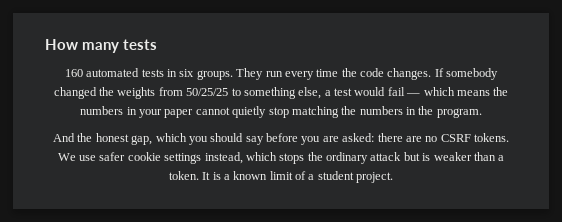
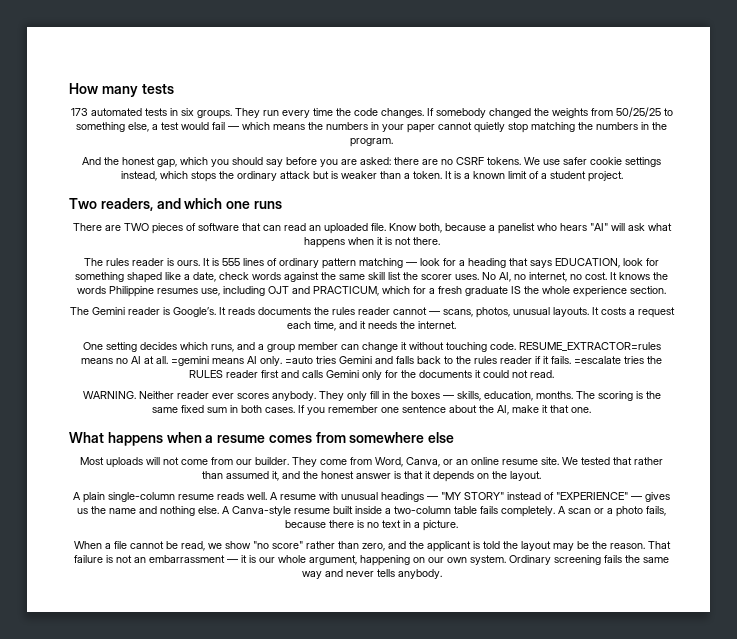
[64,69,83,77] 160 -> [70,108,88,116] 173
(394, 177) none -> [69,198,282,211] [72,223,672,234] [303,237,440,248] [84,258,659,269] [75,272,668,283] [77,286,666,297] [69,307,675,318] [287,321,456,331] [82,342,661,353] [81,356,662,366] [189,370,554,380] [82,391,661,401] [152,405,591,415] [69,432,455,446] [80,457,663,468] [202,471,541,482] [73,492,670,503] [77,506,666,517] [285,520,458,531] [73,541,671,552] [74,555,669,566] [301,569,442,579] // Two readers, and which one runs // There are TWO pieces of software that can read an uploaded file. Know both, because a panelist who hears "AI" will ask what happens when it is not there. // The rules reader is ours. It is 555 lines of ordinary pattern matching — look for a heading that says EDUCATION, look for something shaped like a date, check words against the same skill list the scorer uses. No AI, no internet, no cost. It knows the words Philippine resumes use, including OJT and PRACTICUM, which for a fresh graduate IS the whole experience section. // The Gemini reader is Google’s. It reads documents the rules reader cannot — scans, photos, unusual layouts. It costs a request each time, and it needs the internet. // One setting decides which runs, and a group member can change it without touching code. RESUME_EXTRACTOR=rules means no AI at all. =gemini means AI only. =auto tries Gemini and falls back to the rules reader if it fails. =escalate tries the RULES reader first and calls Gemini only for the documents it could not read. // WARNING. Neither reader ever scores anybody. They only fill in the boxes — skills, education, months. The scoring is the same fixed sum in both cases. If you remember one sentence about the AI, make it that one. // What happens when a resume comes from somewhere else // Most uploads will not come from our builder. They come from Word, Canva, or an online resume site. We tested that rather than assumed it, and the honest answer is that it depends on the layout. // A plain single-column resume reads well. A resume with unusual headings — "MY STORY" instead of "EXPERIENCE" — gives us the name and nothing else. A Canva-style resume built inside a two-column table fails completely. A scan or a photo fails, because there is no text in a picture. // When a file cannot be read, we show "no score" rather than zero, and the applicant is told the layout may be the reason. That failure is not an embarrassment — it is our whole argument, happening on our own system. Ordinary screening fails the same way and never tells anybody.

